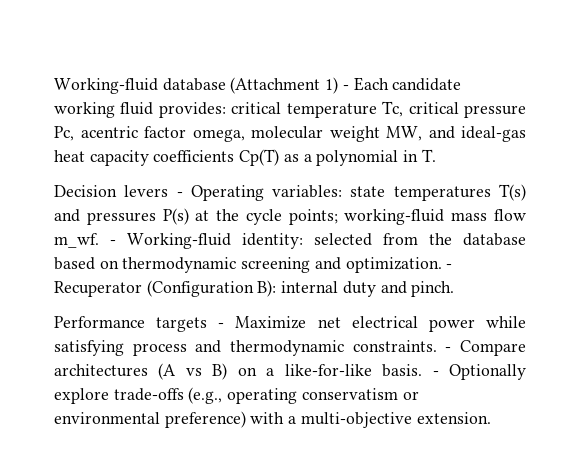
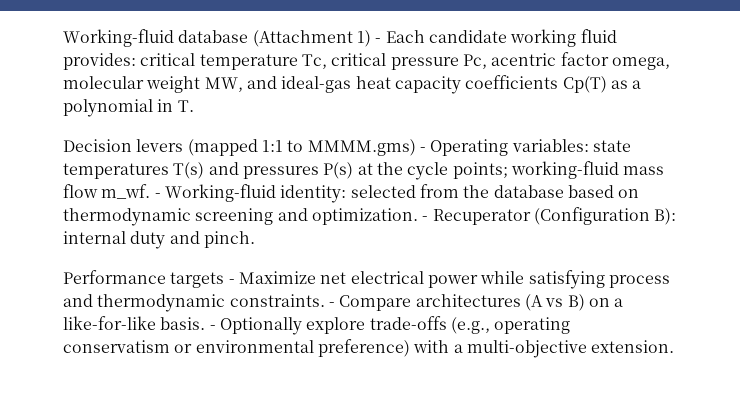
(169, 191) none -> [187,139,416,156] (mapped 1:1 to MMMM.gms)

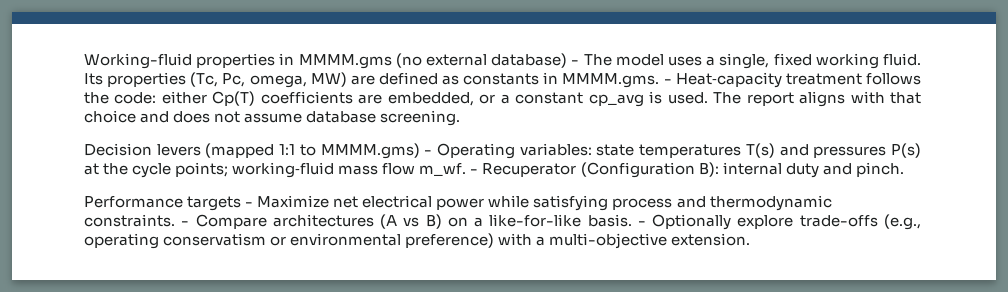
[63,29,617,47] [63,52,670,70] [63,75,642,94] [63,99,194,117] Working-fluid database (Attachment 1) - Each candidate working fluid provides: critical temperature Tc, critical pressure Pc, acentric factor omega, molecular weight MW, and ideal-gas heat capacity coefficients Cp(T) as a polynomial in T. -> [84,53,922,69] [84,72,921,88] [84,91,922,107] [84,110,461,126] Working-fluid properties in MMMM.gms (no external database) - The model uses a single, fixed working fluid. Its properties (Tc, Pc, omega, MW) are defined as constants in MMMM.gms. - Heat‑capacity treatment follows the code: either Cp(T) coefficients are embedded, or a constant cp_avg is used. The report aligns with that choice and does not assume database screening.
[164,184,640,203] [63,208,429,226] Working-fluid identity: selected from the database based on thermodynamic screening and optimization. - -> (479, 171) none

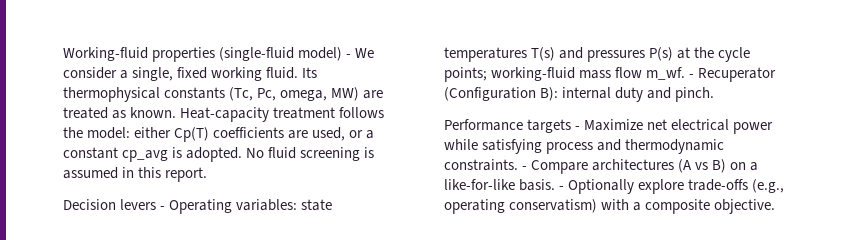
[279,53,702,69] in MMMM.gms (no external database) - The model uses -> [219,47,375,61] [63,67,117,79] (single-fluid model) - We consider
[107,72,187,87] properties -> [63,87,226,102] thermophysical constants
[378,72,672,88] defined as constants in MMMM.gms. - -> [63,107,177,119] treated as known.
[114,92,157,104] code: -> [87,127,131,139] model:
[387,92,474,106] embedded, -> [312,127,346,141] used,
[667,91,922,107] [84,110,461,126] [84,143,420,159] used. The report aligns with that choice and does not assume database screening. // Decision levers (mapped 1:1 to MMMM.gms) -> [186,147,375,162] [63,167,208,182] [63,199,157,210] adopted. No fluid screening is assumed in this report. // Decision levers
[163,233,751,249] conservatism or environmental preference) with a multi-objective extension. -> [509,199,776,214] conservatism) with a composite objective.

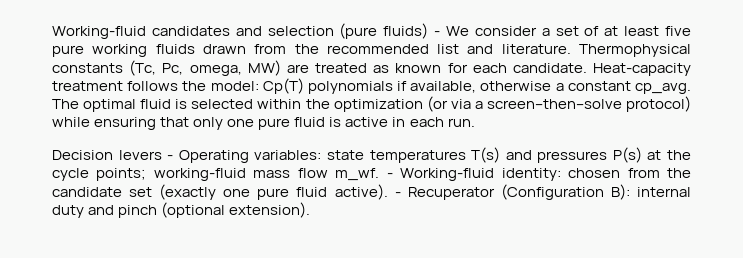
[63,47,375,62] [63,67,318,81] [63,87,160,102] Working-fluid properties (single-fluid model) - We consider a single, fixed working fluid. Its thermophysical -> [52,23,691,39] [52,44,691,57] Working‑fluid candidates and selection (pure fluids) - We consider a set of at least five pure working fluids drawn from the recommended list and literature. Thermophysical
[130,107,177,118] known. -> [395,63,587,73] known for each candidate.
[134,127,375,142] [63,147,375,162] [63,167,208,182] either Cp(T) coefficients are used, or a constant cp_avg is adopted. No fluid screening is assumed in this report. -> [262,78,691,94] [52,96,691,112] [52,117,475,130] Cp(T) polynomials if available, otherwise a constant cp_avg. The optimal fluid is selected within the optimization (or via a screen–then–solve protocol) while ensuring that only one pure fluid is active in each run.
(695, 76) none -> [400,168,692,181] [52,184,401,200] Working‑fluid identity: chosen from the candidate set (exactly one pure fluid active). -
[675,87,715,102] [444,119,774,134] [444,139,725,154] [444,159,759,174] [444,179,785,194] [444,199,776,214] pinch. // Performance targets - Maximize net electrical power while satisfying process and thermodynamic constraints. - Compare architectures (A vs B) on a like-for-like basis. - Optionally explore trade-offs (e.g., operating conservatism) with a composite objective. -> [118,202,311,218] pinch (optional extension).

